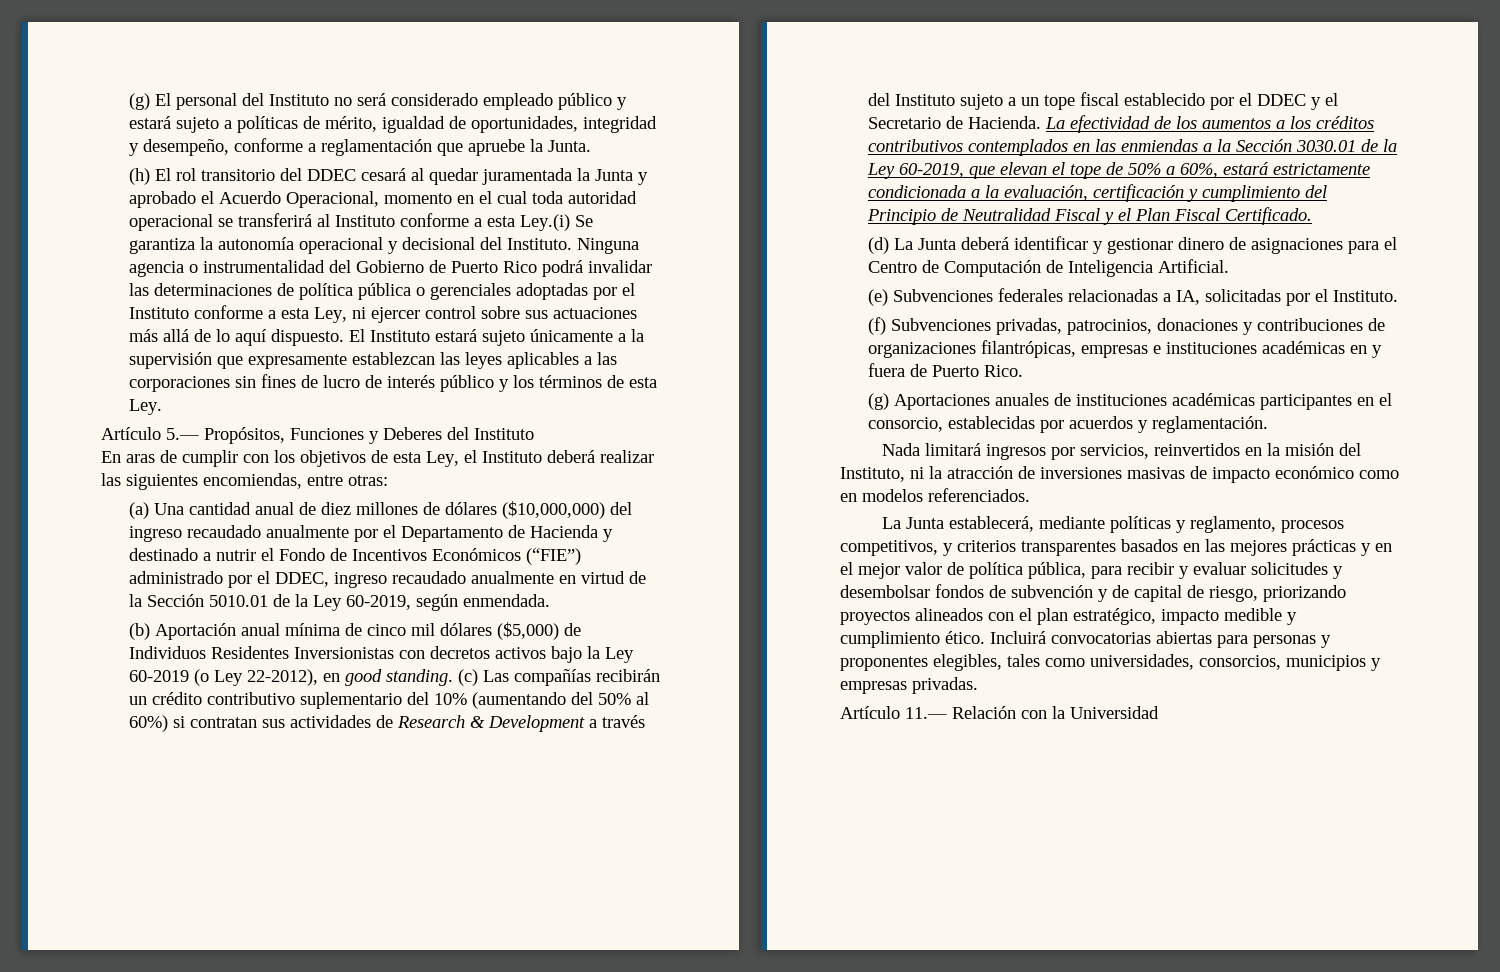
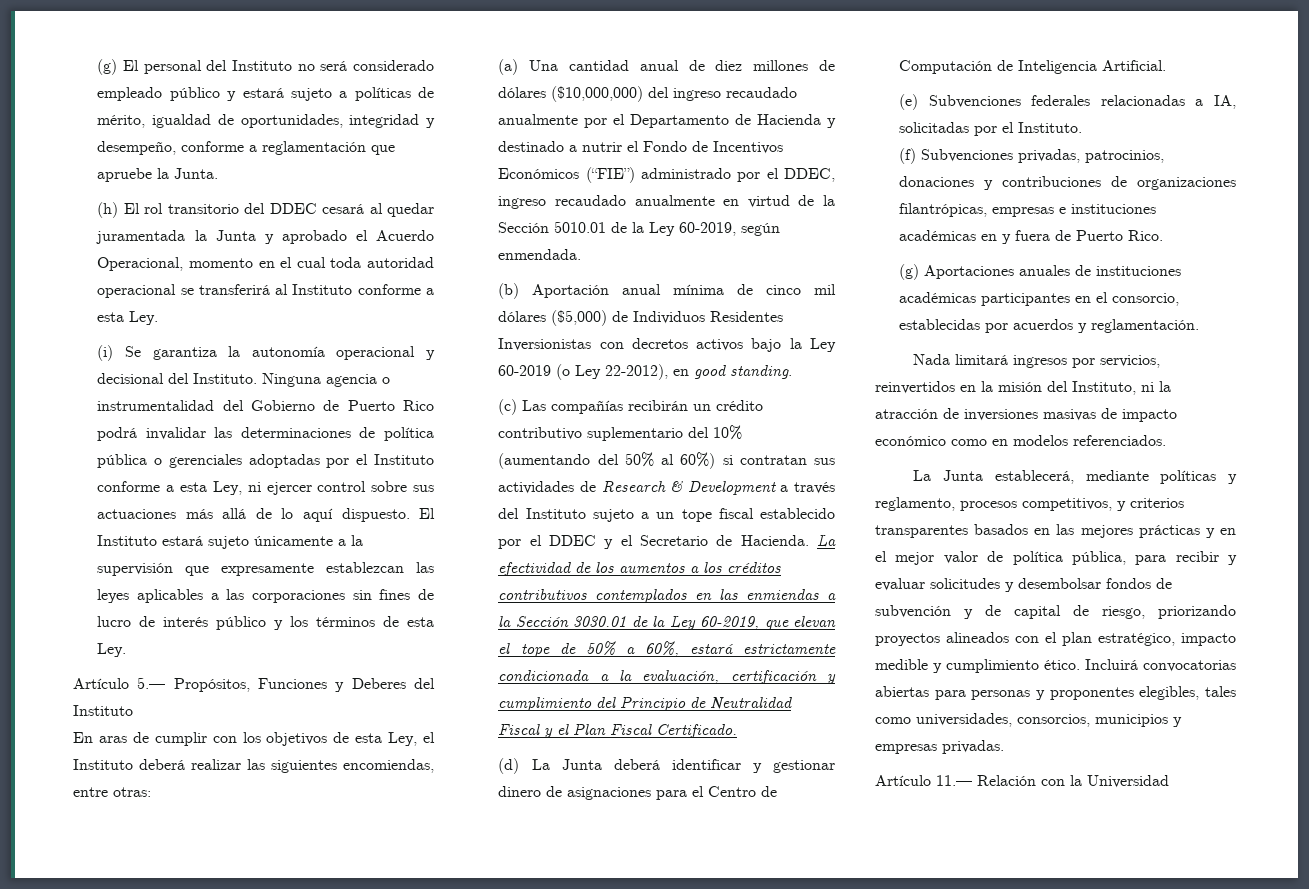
[519,214,570,231] Ley.(i) -> [129,311,159,325] [97,345,114,361] Ley. // (i)
(453, 677) none -> (793, 372) //

